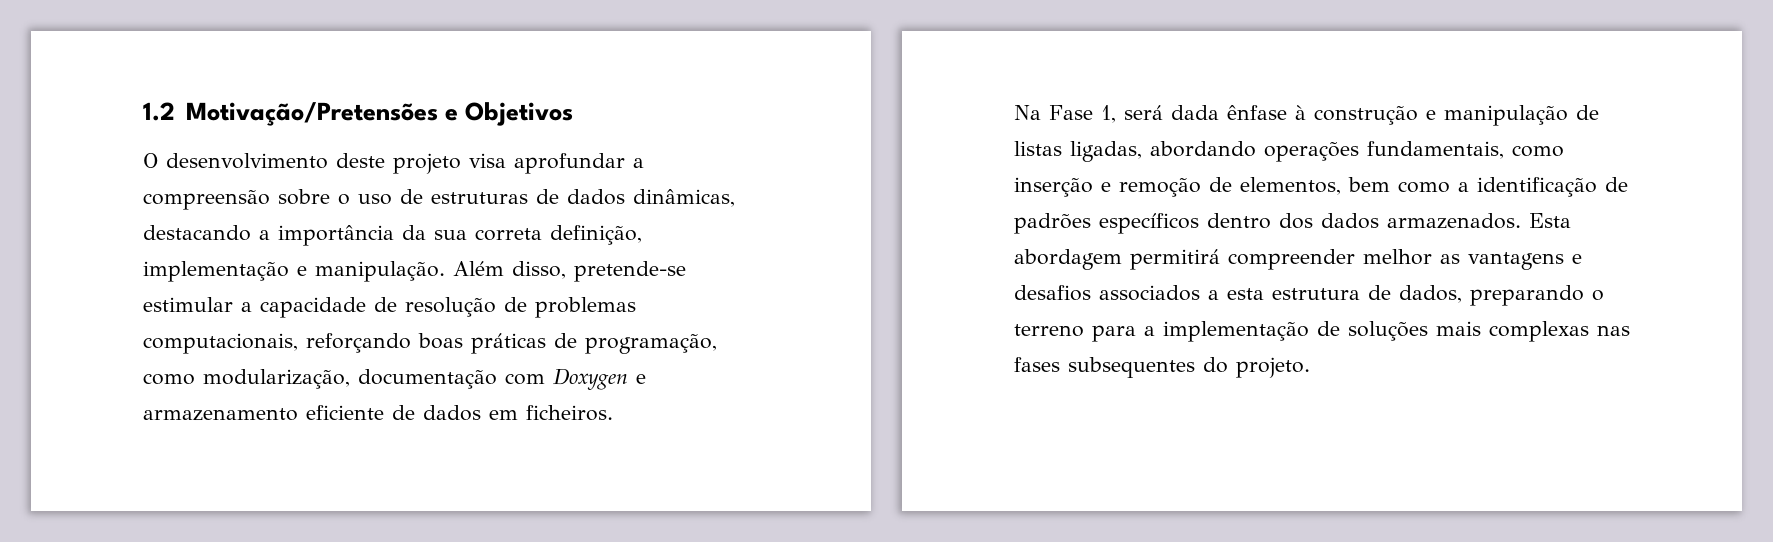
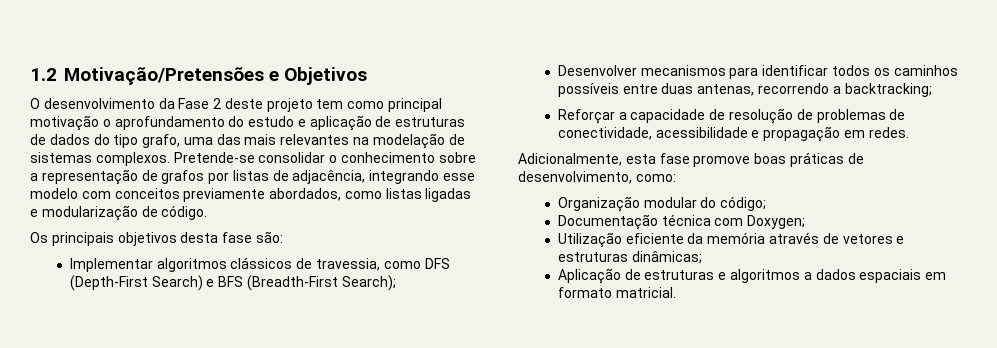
[336,153,644,174] [143,189,735,210] [143,225,642,246] [143,261,686,282] [143,297,233,312] deste projeto visa aprofundar a compreensão sobre o uso de estruturas de dados dinâmicas, destacando a importância da sua correta definição, implementação e manipulação. Além disso, pretende-se estimular -> [158,98,443,112] [30,115,466,131] [30,133,465,149] [30,152,476,166] [30,169,476,185] [30,188,472,202] [30,205,208,221] [30,231,283,246] [69,257,450,272] [69,275,396,291] [557,65,958,79] [557,83,932,97] [557,109,615,124] da Fase 2 deste projeto tem como principal motivação o aprofundamento do estudo e aplicação de estruturas de dados do tipo grafo, uma das mais relevantes na modelação de sistemas complexos. Pretende-se consolidar o conhecimento sobre a representação de grafos por listas de adjacência, integrando esse modelo com conceitos previamente abordados, como listas ligadas e modularização de código. // Os principais objetivos desta fase são: // Implementar algoritmos clássicos de travessia, como DFS (Depth-First Search) e BFS (Breadth-First Search); // Desenvolver mecanismos para identificar todos os caminhos possíveis entre duas antenas, recorrendo a backtracking; // Reforçar
[143,333,717,354] [143,368,646,390] [143,405,613,421] [1014,105,1599,126] [1014,141,1564,162] [1014,177,1628,197] [1014,213,1571,234] [1014,249,1582,270] [1014,285,1604,306] [1014,321,1630,342] [1014,357,1310,378] computacionais, reforçando boas práticas de programação, como modularização, documentação com Doxygen e armazenamento eficiente de dados em ficheiros. // Na Fase 1, será dada ênfase à construção e manipulação de listas ligadas, abordando operações fundamentais, como inserção e remoção de elementos, bem como a identificação de padrões específicos dentro dos dados armazenados. Esta abordagem permitirá compreender melhor as vantagens e desafios associados a esta estrutura de dados, preparando o terreno para a implementação de soluções mais complexas nas fases subsequentes do projeto. -> [889,109,906,120] [557,126,909,142] [518,152,864,167] [518,171,676,184] [557,196,767,212] [557,214,806,230] [557,232,905,248] [557,251,702,264] [557,268,947,284] [557,287,676,298] de conectividade, acessibilidade e propagação em redes. // Adicionalmente, esta fase promove boas práticas de desenvolvimento, como: // Organização modular do código; // Documentação técnica com Doxygen; // Utilização eficiente da memória através de vetores e estruturas dinâmicas; // Aplicação de estruturas e algoritmos a dados espaciais em formato matricial.

